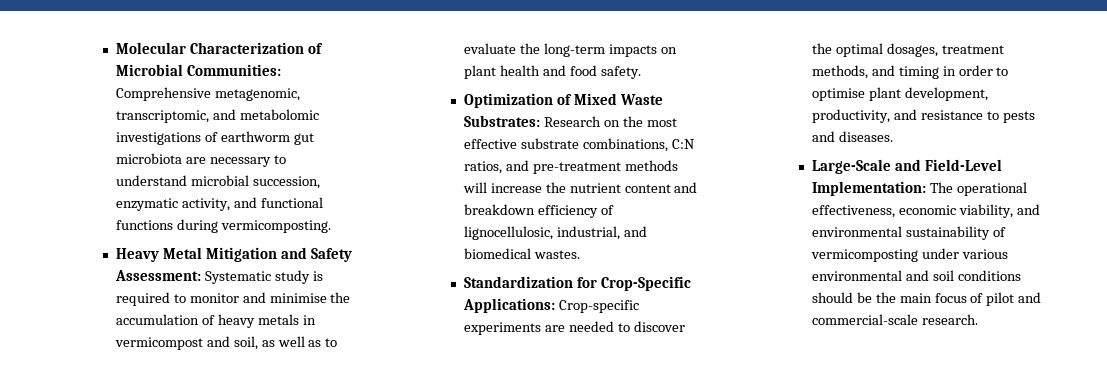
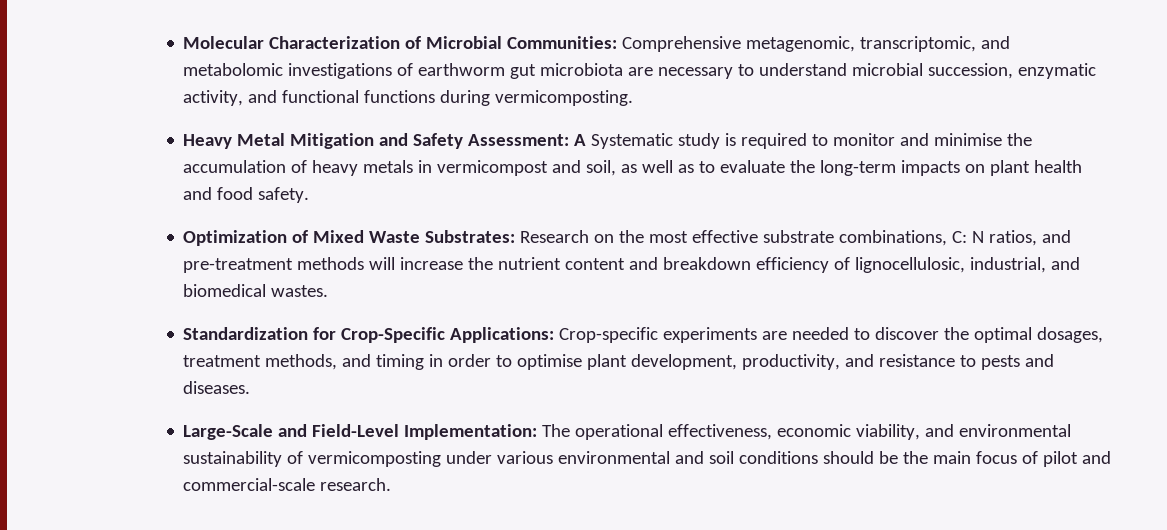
(201, 275) none -> [574,134,587,146] A
[671,139,695,149] C:N -> [952,231,985,243] C: N

